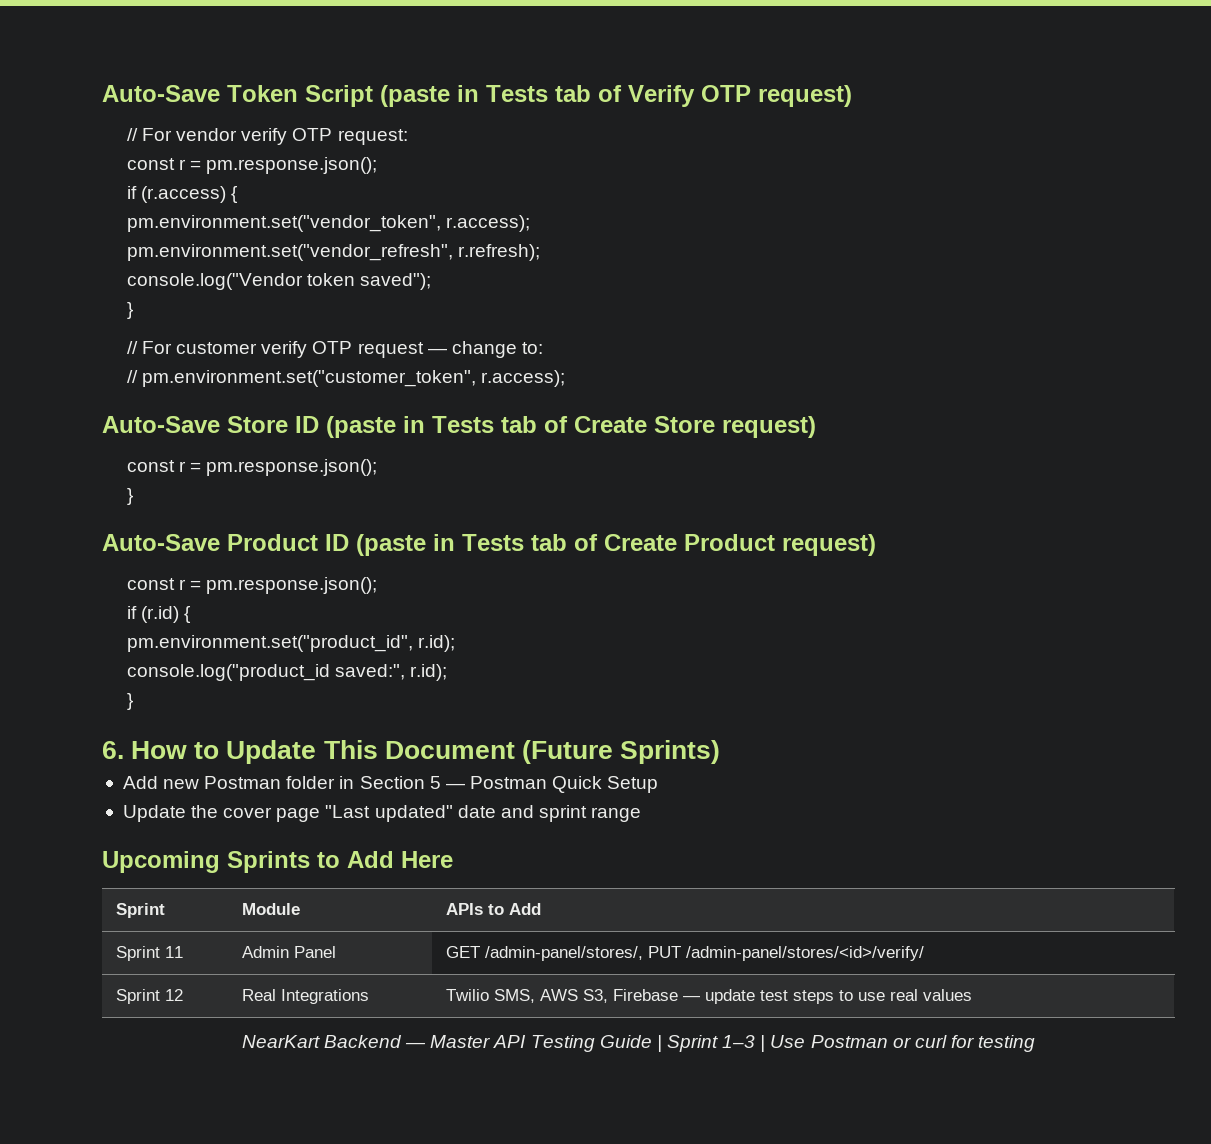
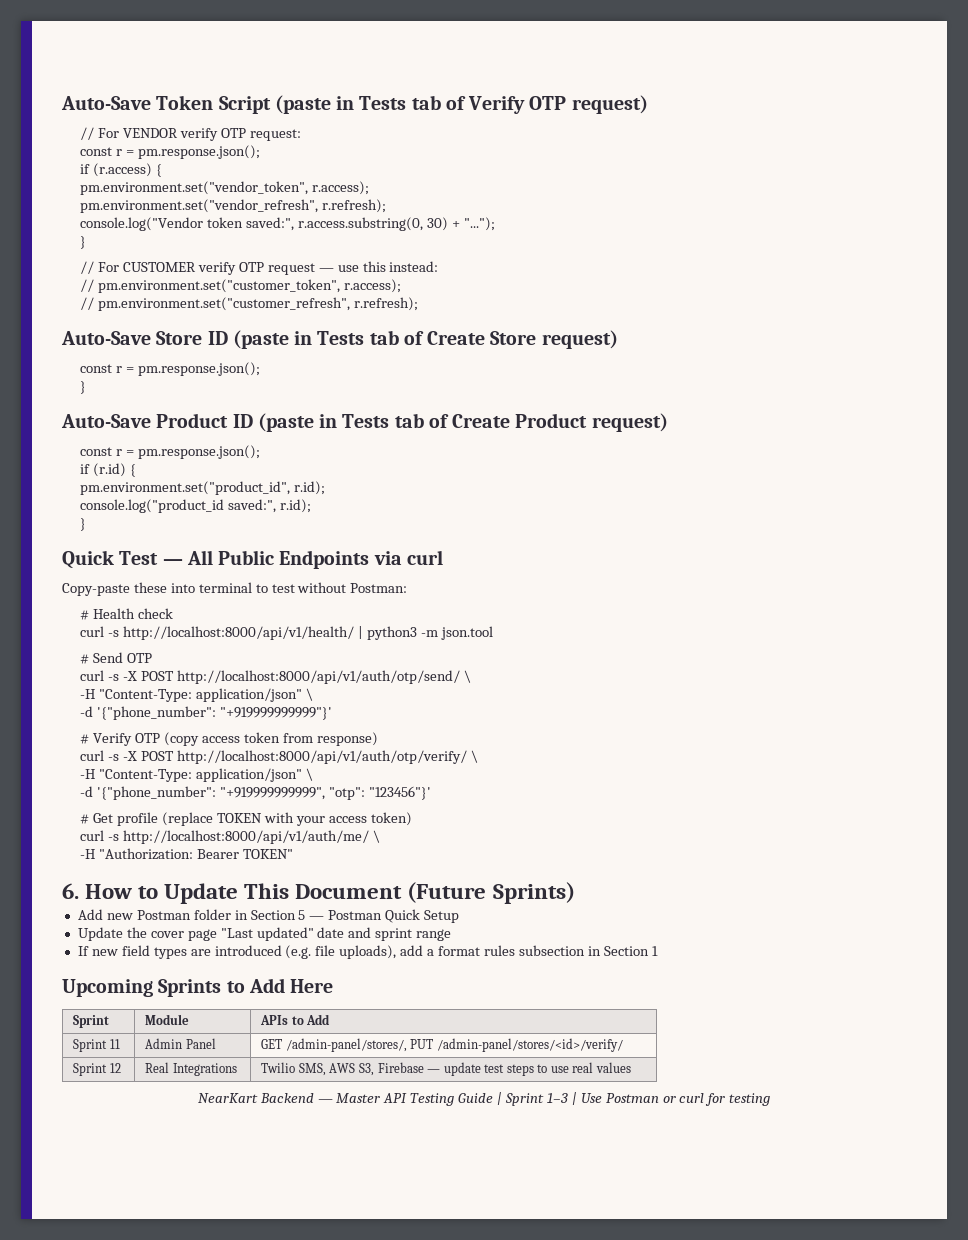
[176,128,238,141] vendor -> [123,128,179,138] VENDOR
[360,273,432,290] saved"); -> [246,217,495,231] saved:", r.access.substring(0, 30) + "...");
[176,342,258,354] customer -> [123,262,197,272] CUSTOMER
[451,341,543,358] change to: -> [337,261,439,272] use this instead:
(566, 378) none -> [80,297,419,311] // // pm.environment.set("customer_refresh", r.refresh);
(133, 701) none -> [62,550,443,569] [62,582,408,596] [80,608,174,620] [80,626,493,640] [80,652,153,664] [80,670,471,684] [80,688,313,702] [80,706,333,720] [80,732,378,746] [80,750,478,764] [80,768,313,782] [80,786,431,800] [80,812,412,826] [80,830,380,844] [80,848,293,860] // Quick Test — All Public Endpoints via curl // Copy-paste these into terminal to test without Postman: // # Health check // curl -s http://localhost:8000/api/v1/health/ | python3 -m json.tool // # Send OTP // curl -s -X POST http://localhost:8000/api/v1/auth/otp/send/ \ // -H "Content-Type: application/json" \ // -d '{"phone_number": "+919999999999"}' // # Verify OTP (copy access token from response) // curl -s -X POST http://localhost:8000/api/v1/auth/otp/verify/ \ // -H "Content-Type: application/json" \ // -d '{"phone_number": "+919999999999", "otp": "123456"}' // # Get profile (replace TOKEN with your access token) // curl -s http://localhost:8000/api/v1/auth/me/ \ // -H "Authorization: Bearer TOKEN"
(642, 814) none -> [77,945,658,959] // If new field types are introduced (e.g. file uploads), add a format rules subsection in Section 1

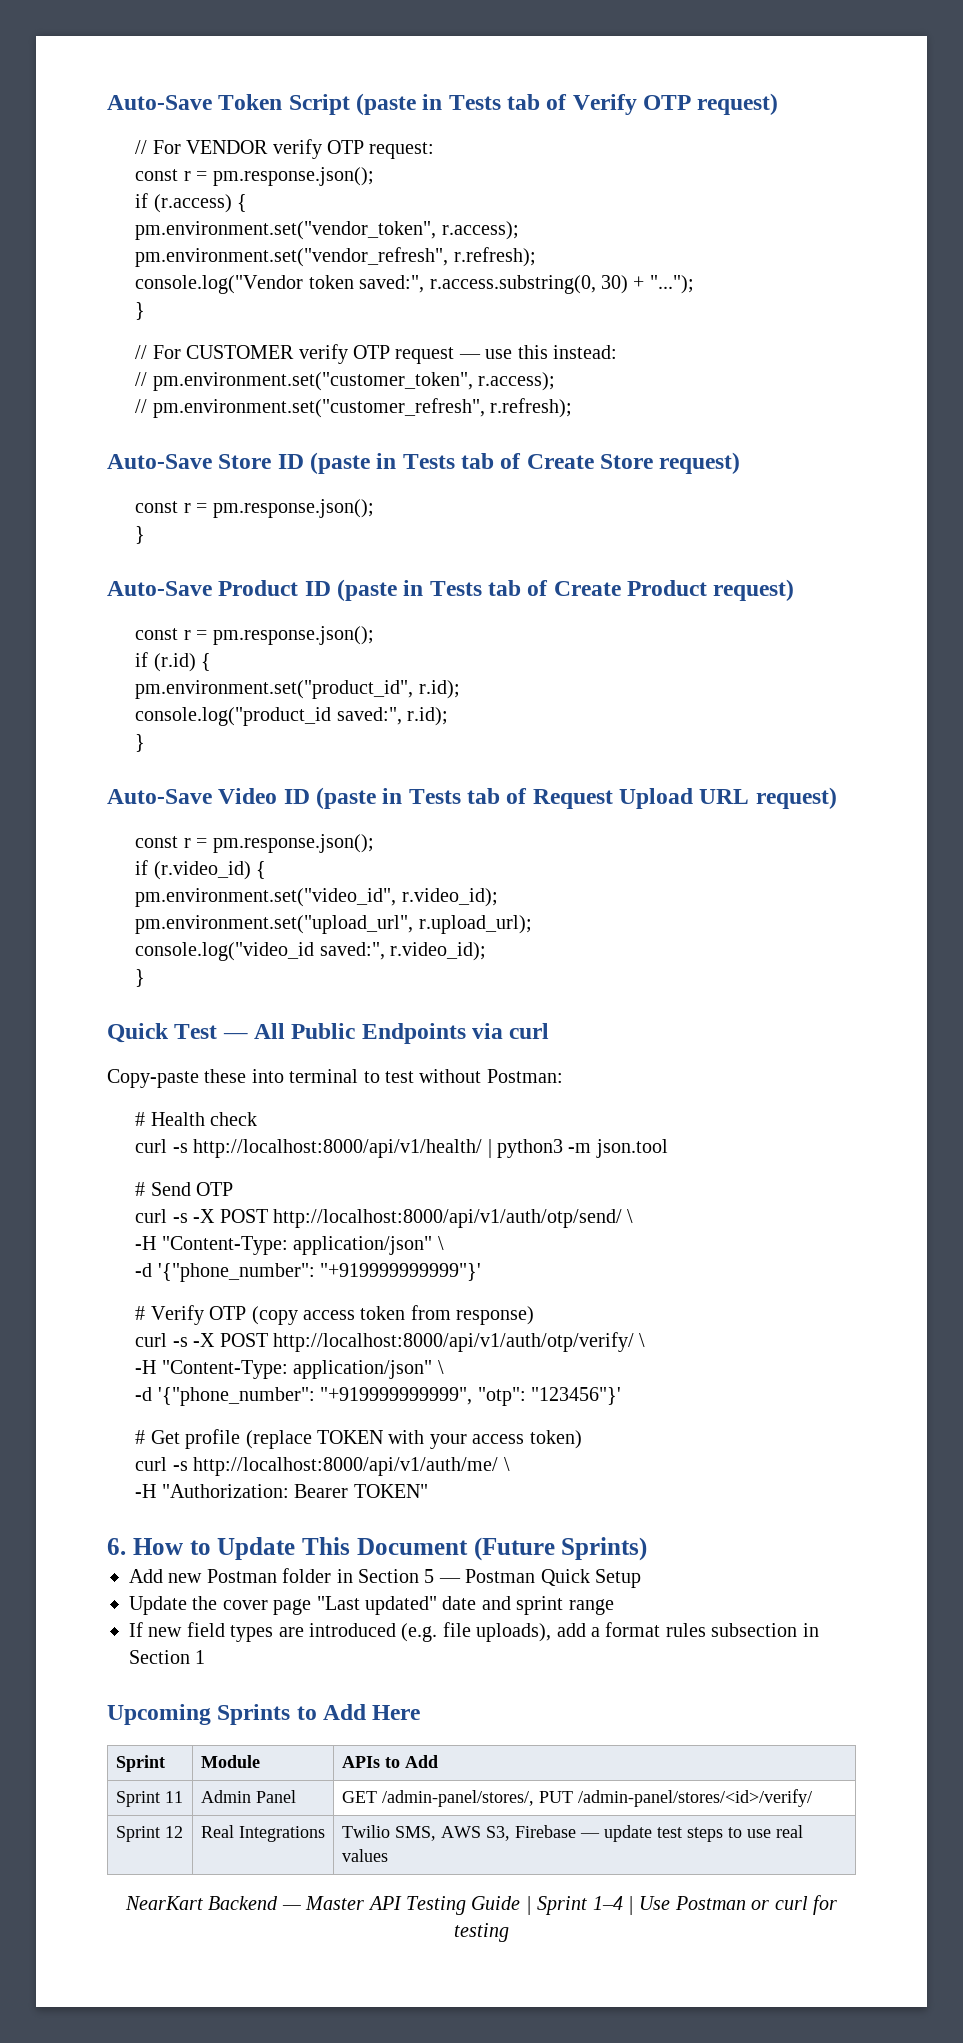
(87, 524) none -> [107,787,837,809] [135,834,374,853] [135,860,267,880] [135,888,498,907] [135,915,532,934] [135,942,487,961] [135,969,146,987] // Auto-Save Video ID (paste in Tests tab of Request Upload URL request) // const r = pm.response.json(); // if (r.video_id) { // pm.environment.set("video_id", r.video_id); // pm.environment.set("upload_url", r.upload_url); // console.log("video_id saved:", r.video_id); // }
[546,1093,568,1103] 1–3 -> [592,1896,623,1910] 1–4

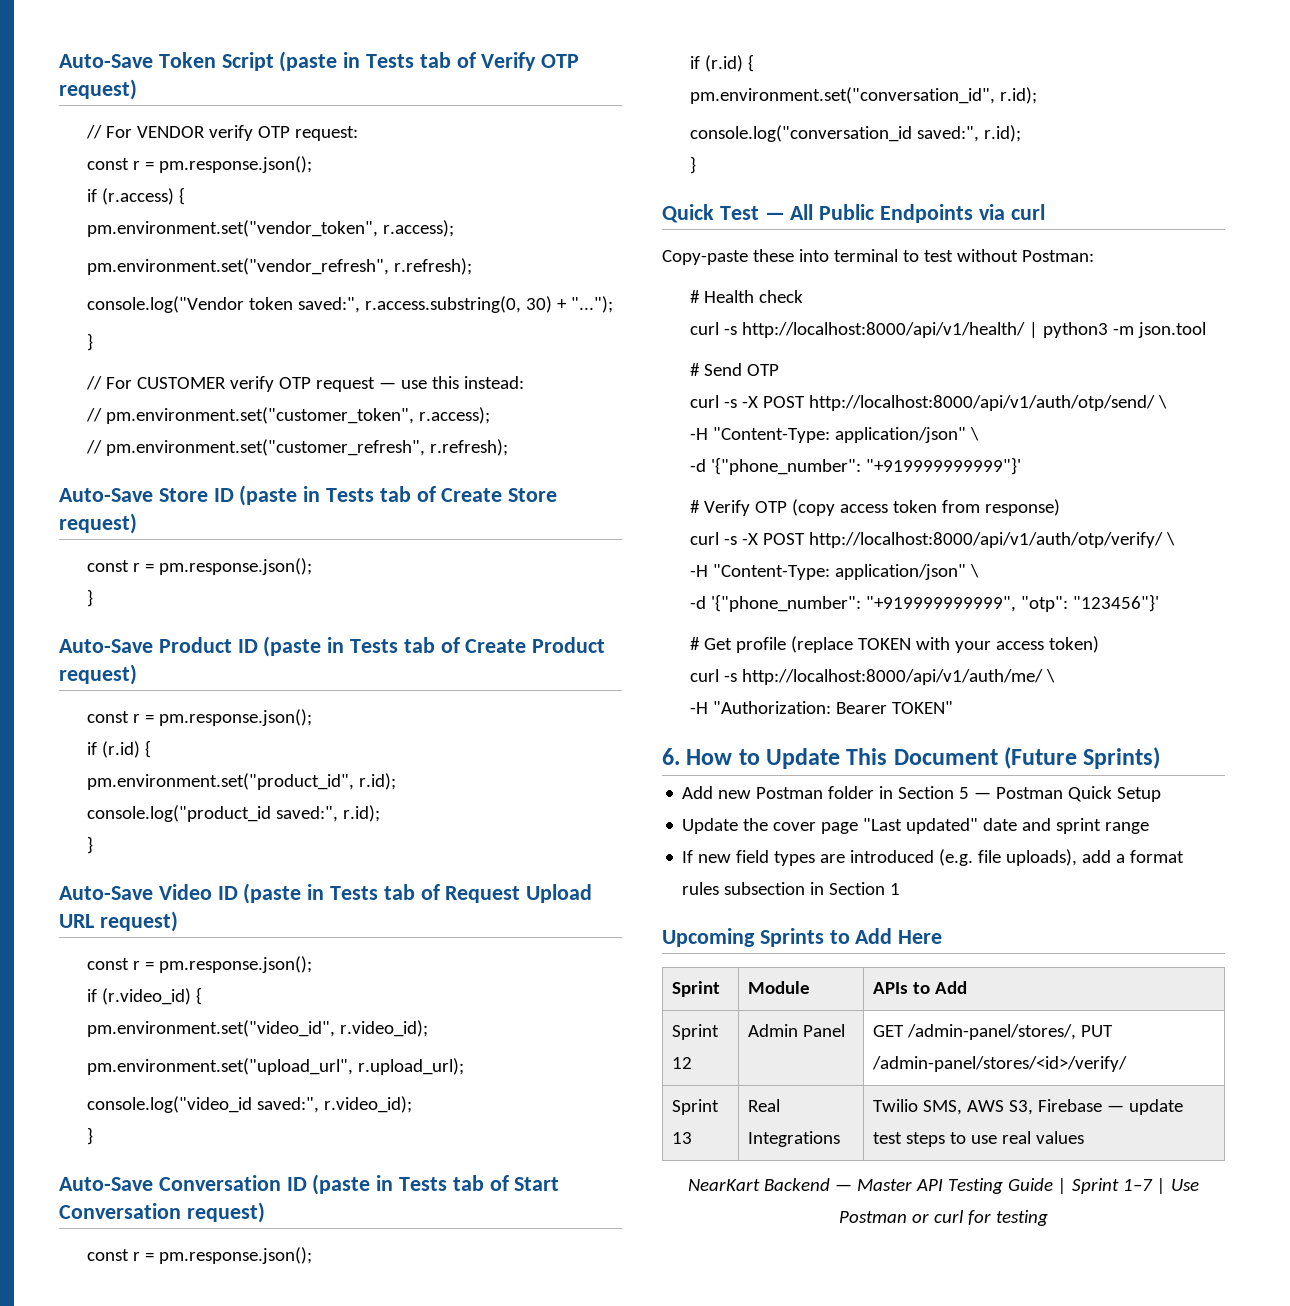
(146, 978) none -> [59,1174,560,1195] [59,1202,265,1223] [87,1247,313,1264] [690,54,755,72] [690,87,1038,104] [690,125,1022,142] [690,156,697,174] // Auto-Save Conversation ID (paste in Tests tab of Start Conversation request) // const r = pm.response.json(); // if (r.id) { // pm.environment.set("conversation_id", r.id); // console.log("conversation_id saved:", r.id); // }
[164,1791,183,1803] 11 -> [672,1057,693,1069] 12
[164,1826,183,1838] 12 -> [672,1132,693,1144] 13
[592,1896,623,1910] 1–4 -> [1122,1179,1153,1191] 1–7

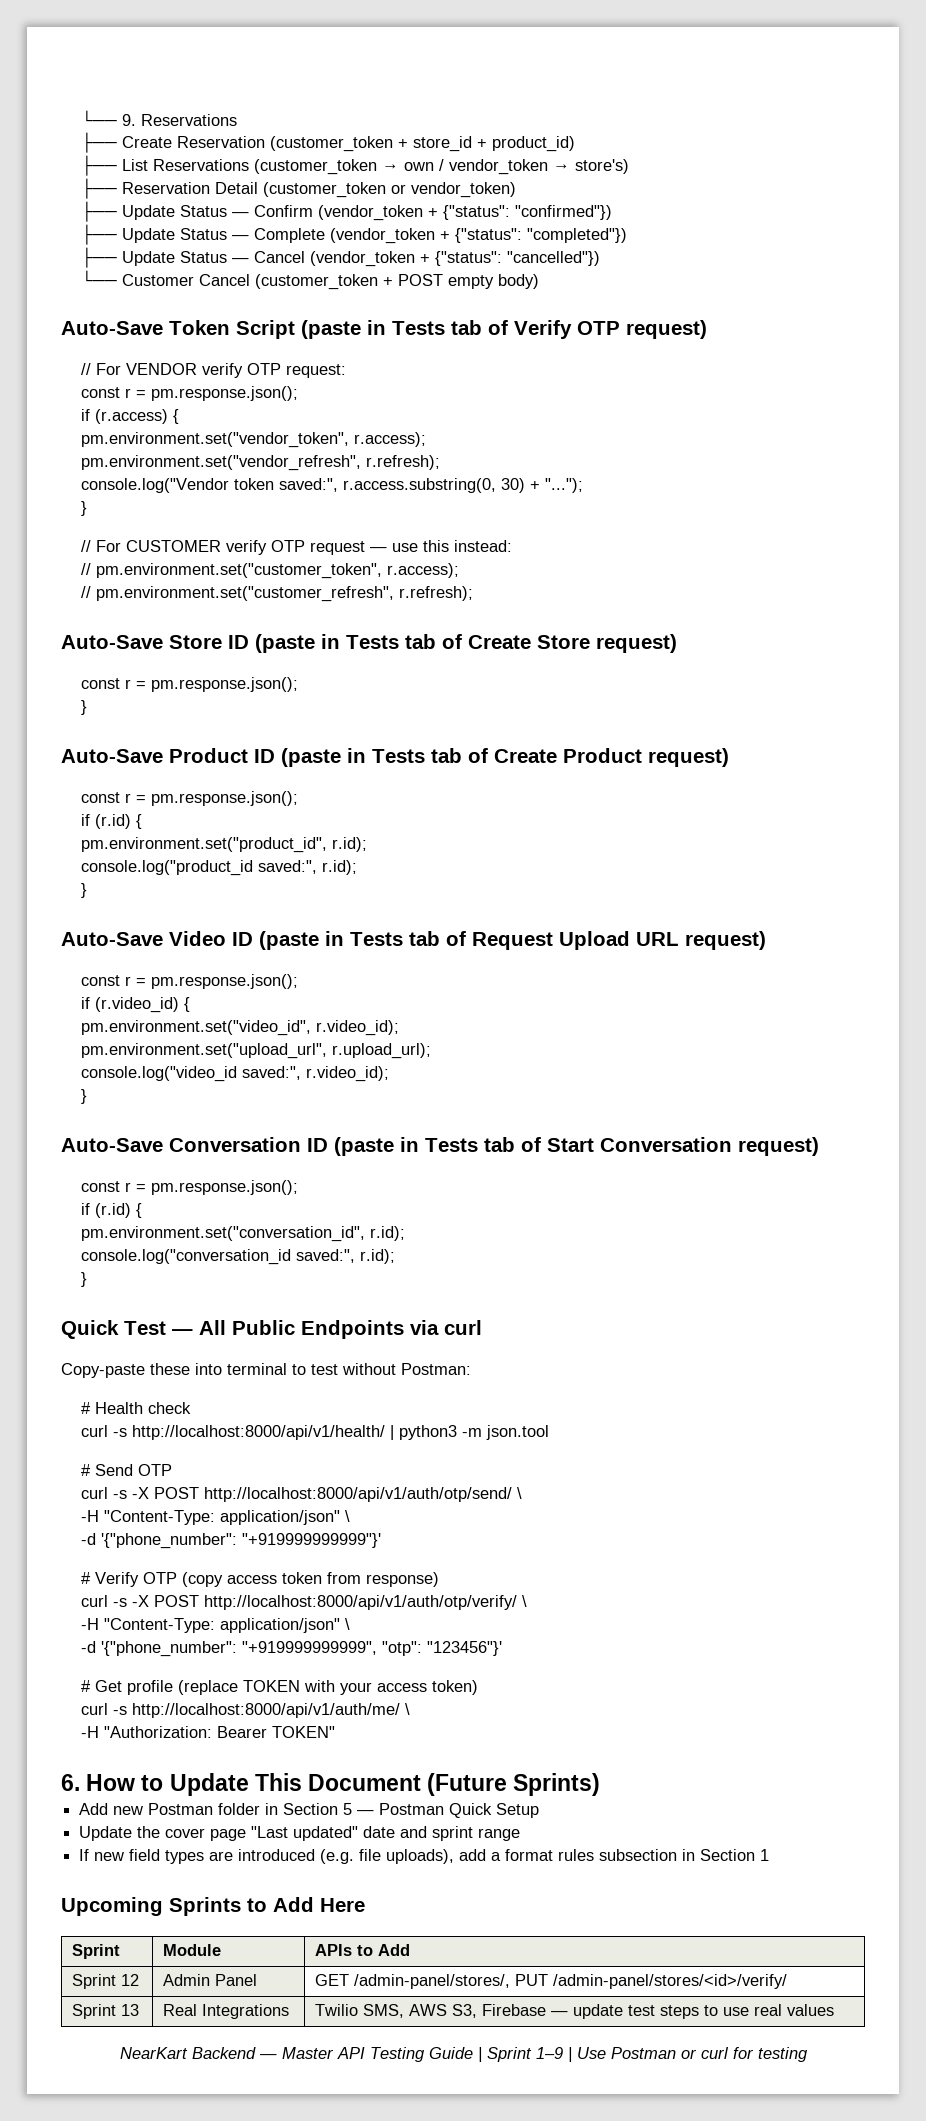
(59, 61) none -> [81,110,238,126] [81,132,576,153] [81,155,630,176] [81,178,517,199] [81,201,613,222] [81,224,628,245] [81,247,601,268] [81,270,540,290] └── 9. Reservations // ├── Create Reservation (customer_token + store_id + product_id) // ├── List Reservations (customer_token → own / vendor_token → store's) // ├── Reservation Detail (customer_token or vendor_token) // ├── Update Status — Confirm (vendor_token + {"status": "confirmed"}) // ├── Update Status — Complete (vendor_token + {"status": "completed"}) // ├── Update Status — Cancel (vendor_token + {"status": "cancelled"}) // └── Customer Cancel (customer_token + POST empty body) //
[1122,1179,1153,1191] 1–7 -> [535,2047,563,2059] 1–9

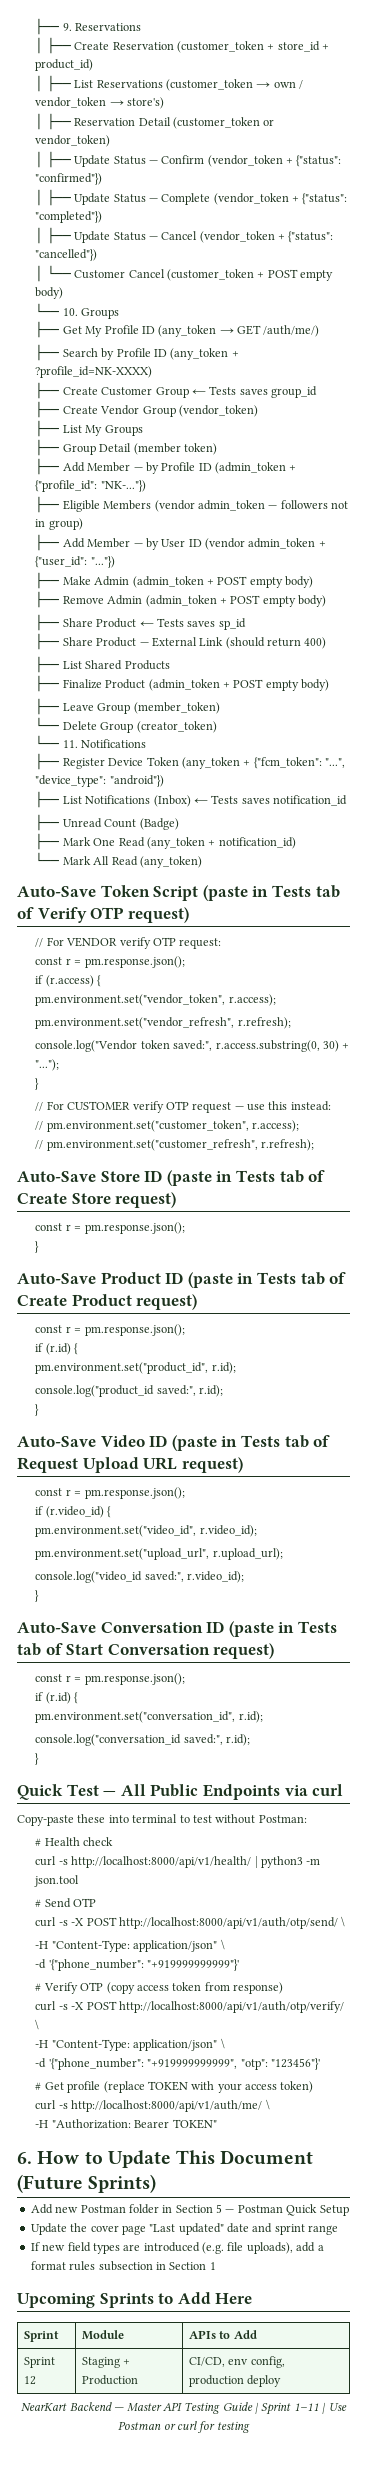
[81,110,118,126] └── -> [35,18,60,35] ├──
(238, 120) none -> [35,37,44,54] │
(576, 144) none -> [35,75,44,92] │
(630, 166) none -> [35,113,44,130] │
(517, 190) none -> [35,151,44,168] │
(613, 212) none -> [35,189,44,206] │
(628, 235) none -> [35,227,44,244] │
(601, 258) none -> [35,265,44,282] │
(540, 281) none -> [35,303,120,319] [35,321,320,338] [35,344,239,361] [35,366,153,378] [35,382,318,399] [35,401,258,418] [35,420,143,437] [35,439,217,456] [35,458,297,475] [35,480,146,492] [35,496,349,513] [35,518,83,530] [35,534,326,551] [35,556,115,568] [35,572,314,589] [35,591,327,608] [35,614,246,631] [35,633,327,650] [35,656,170,673] [35,675,330,692] [35,698,220,715] [35,717,217,733] [35,735,147,748] [35,753,346,770] [35,775,164,787] [35,791,348,808] [35,814,179,831] [35,833,296,850] [35,852,202,868] // └── 10. Groups // ├── Get My Profile ID (any_token → GET /auth/me/) // ├── Search by Profile ID (any_token + ?profile_id=NK-XXXX) // ├── Create Customer Group ← Tests saves group_id // ├── Create Vendor Group (vendor_token) // ├── List My Groups // ├── Group Detail (member token) // ├── Add Member — by Profile ID (admin_token + {"profile_id": "NK-..."}) // ├── Eligible Members (vendor admin_token — followers not in group) // ├── Add Member — by User ID (vendor admin_token + {"user_id": "..."}) // ├── Make Admin (admin_token + POST empty body) // ├── Remove Admin (admin_token + POST empty body) // ├── Share Product ← Tests saves sp_id // ├── Share Product — External Link (should return 400) // ├── List Shared Products // ├── Finalize Product (admin_token + POST empty body) // ├── Leave Group (member_token) // └── Delete Group (creator_token) // └── 11. Notifications // ├── Register Device Token (any_token + {"fcm_token": "...", "device_type": "android"}) // ├── List Notifications (Inbox) ← Tests saves notification_id // ├── Unread Count (Badge) // ├── Mark One Read (any_token + notification_id) // └── Mark All Read (any_token)
[162,1974,257,1986] [314,1974,787,1989] [71,2004,139,2019] [162,2004,289,2019] [314,2004,834,2019] Admin Panel | GET /admin-panel/stores/, PUT /admin-panel/stores/<id>/verify/ // Sprint 13 | Real Integrations | Twilio SMS, AWS S3, Firebase — update test steps to use real values -> [82,2357,131,2368] [82,2375,139,2385] [189,2356,285,2368] [189,2375,282,2387] Staging + Production | CI/CD, env config, production deploy
[535,2047,563,2059] 1–9 -> [293,2403,319,2411] 1–11

